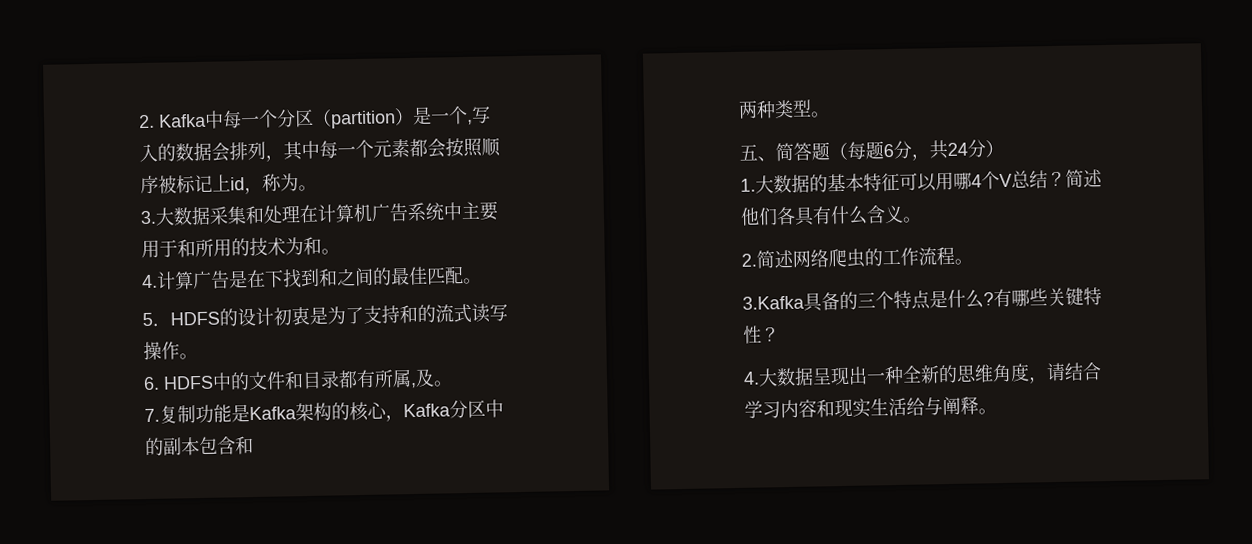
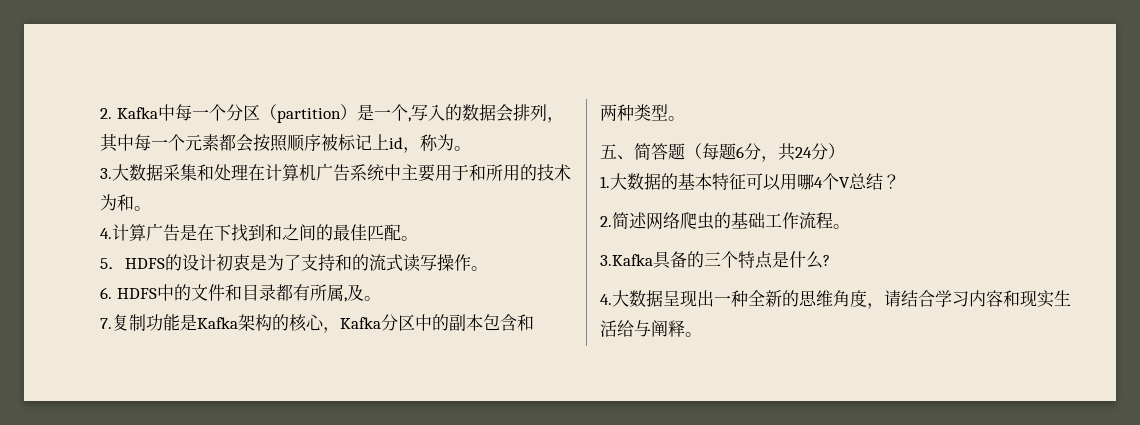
[1065,169,1103,188] [740,204,922,226] 简述他们各具有什么含义。 -> (900, 181) none
(883, 257) none -> [731,212,765,229] 基础
[993,287,1102,308] [743,325,780,344] 有哪些关键特性？ -> (830, 260) none

